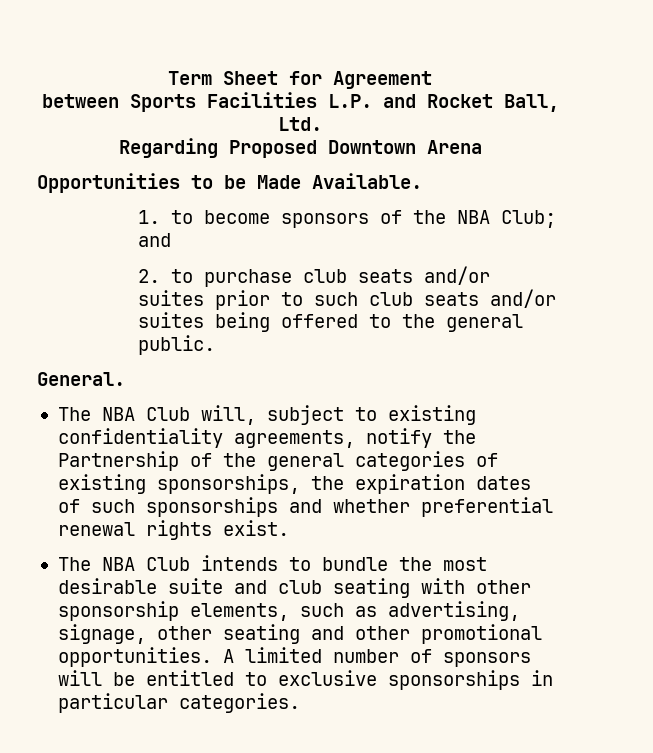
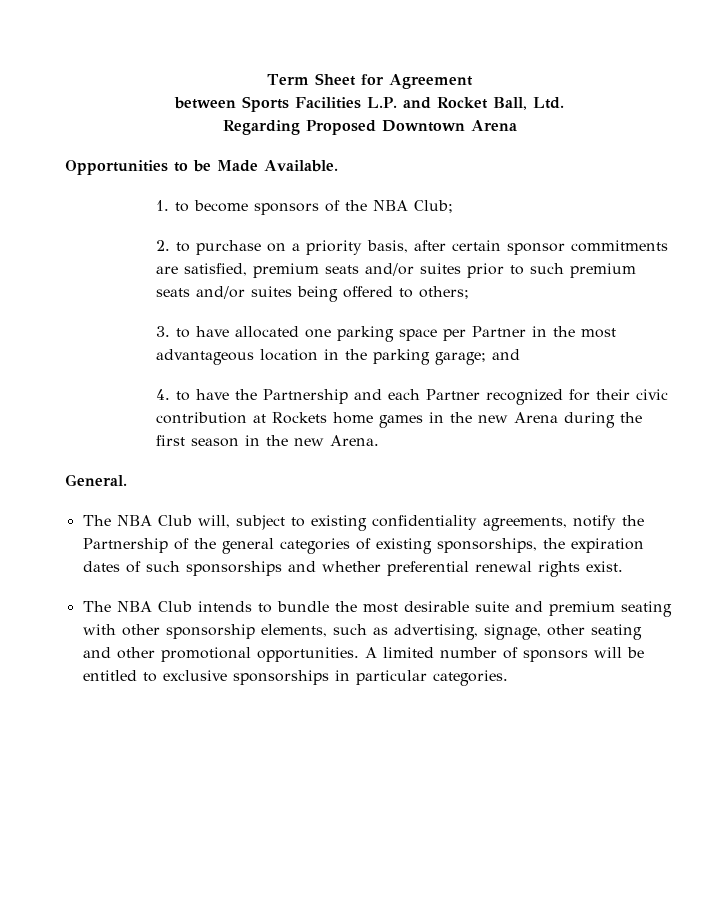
[137,233,171,247] and -> (453, 206) none
[302,269,347,283] club -> [266,240,668,255] [155,263,319,278] on a priority basis, after certain sponsor commitments are satisfied, premium
[368,292,413,306] club -> [569,263,636,278] premium
[401,314,523,332] [137,335,215,355] the general public. -> [418,286,469,299] [155,326,616,342] [155,349,520,365] [155,389,668,405] [155,412,642,428] [155,435,379,447] others; // 3. to have allocated one parking space per Partner in the most advantageous location in the parking garage; and // 4. to have the Partnership and each Partner recognized for their civic contribution at Rockets home games in the new Arena during the first season in the new Arena.
[277,580,322,594] club -> [548,601,615,616] premium

